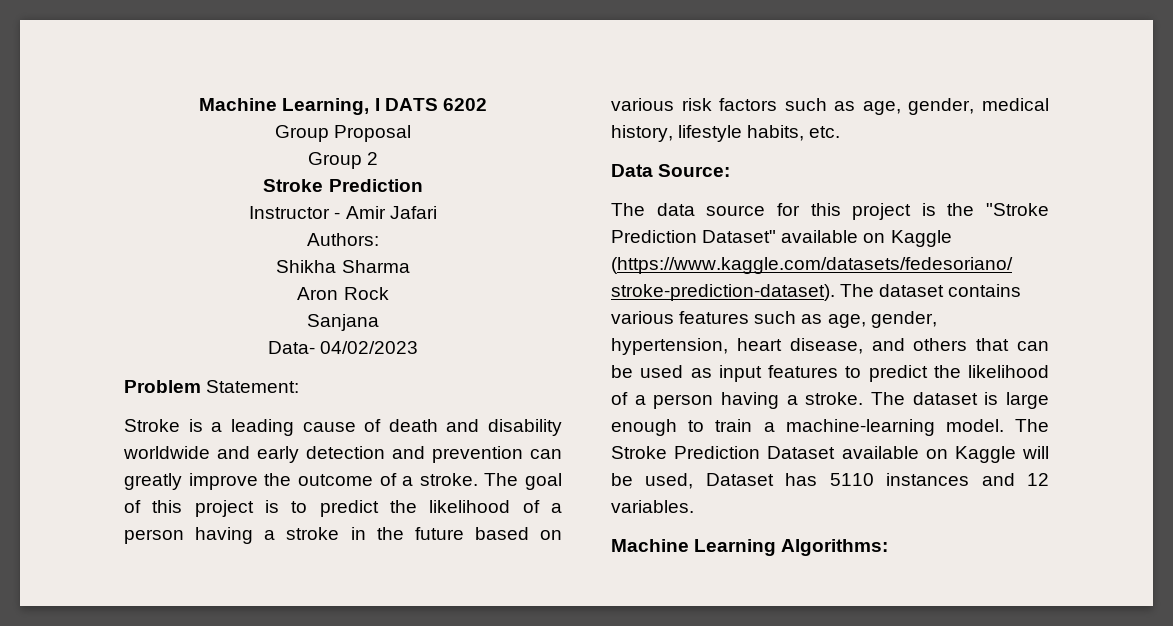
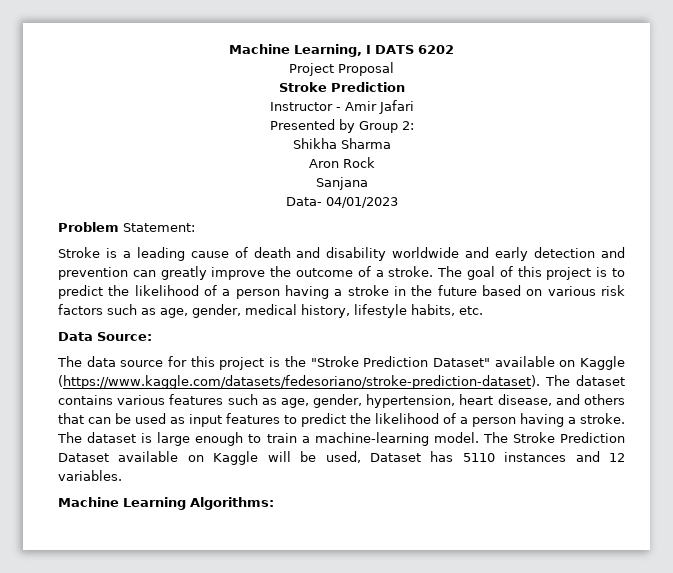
[274,125,329,142] Group -> [289,63,334,76] Project
[307,152,379,169] // Group 2 -> (394, 69) none
[307,233,379,246] Authors: -> [269,119,414,133] Presented by Group 2:
[320,341,419,354] 04/02/2023 -> [325,197,398,208] 04/01/2023

